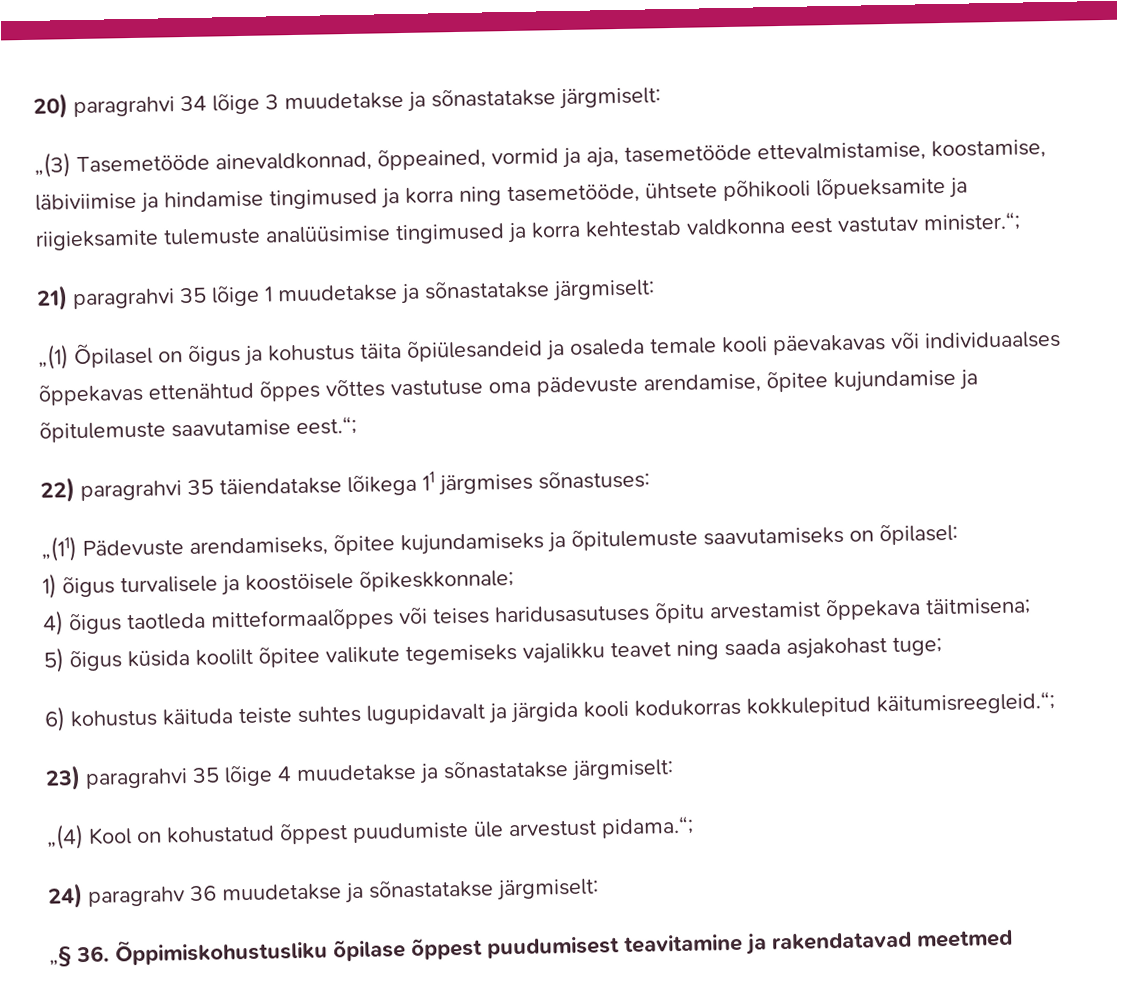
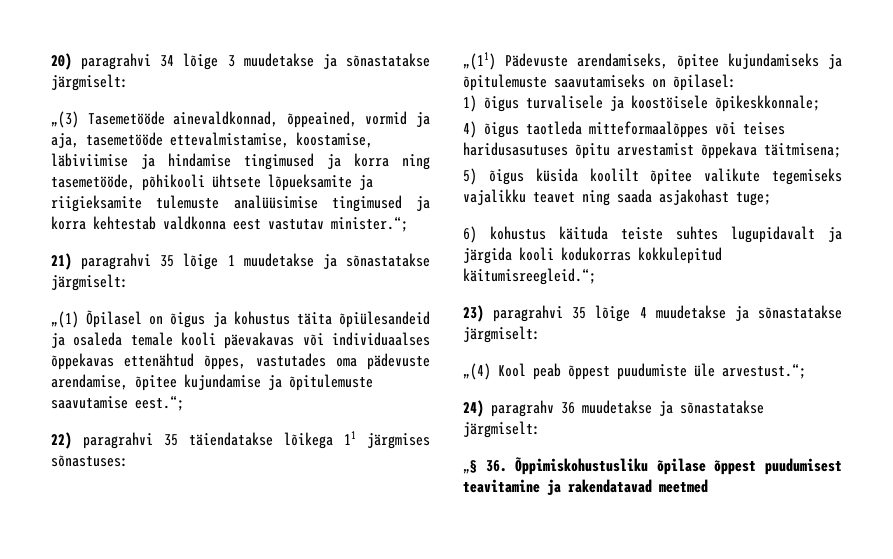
[645,178,811,202] ühtsete põhikooli -> [142,174,261,191] põhikooli ühtsete
[259,378,483,402] õppes võttes vastutuse -> [204,353,326,370] õppes, vastutades
[137,825,275,844] on kohustatud -> [533,363,561,380] peab
[508,815,694,839] arvestust pidama.“; -> [722,363,806,379] arvestust.“;

